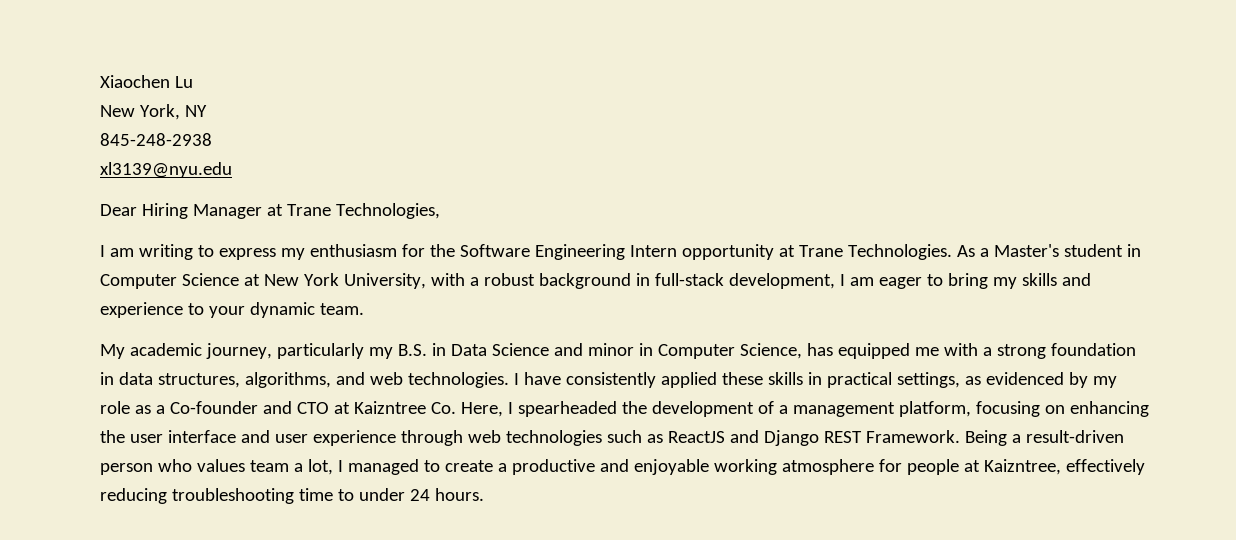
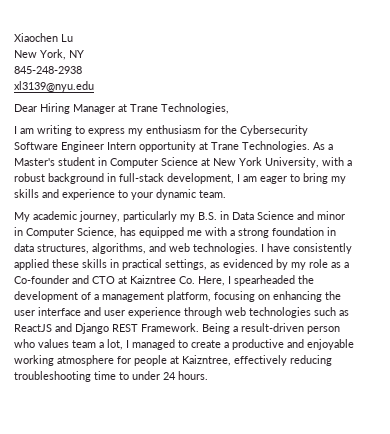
[459,244,625,260] Software Engineering -> [240,125,308,136] [14,141,104,152] Cybersecurity Software Engineer

